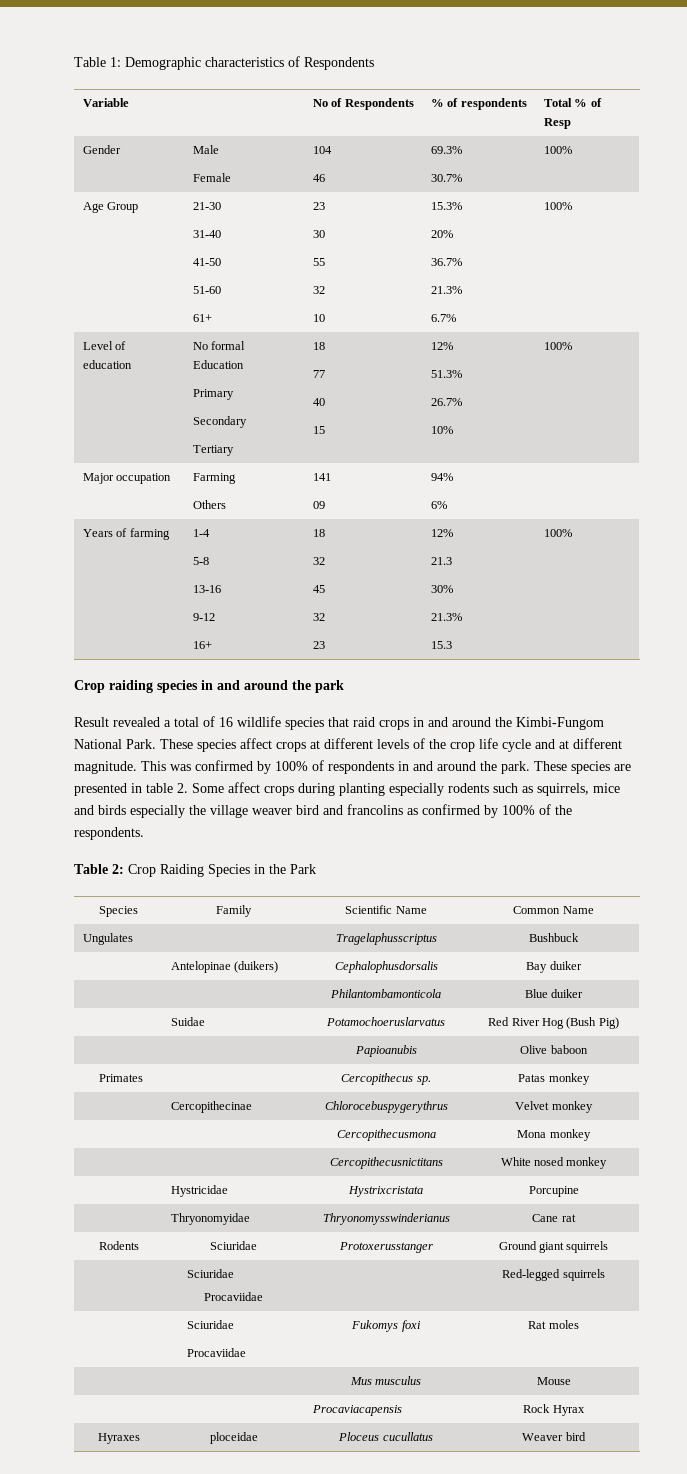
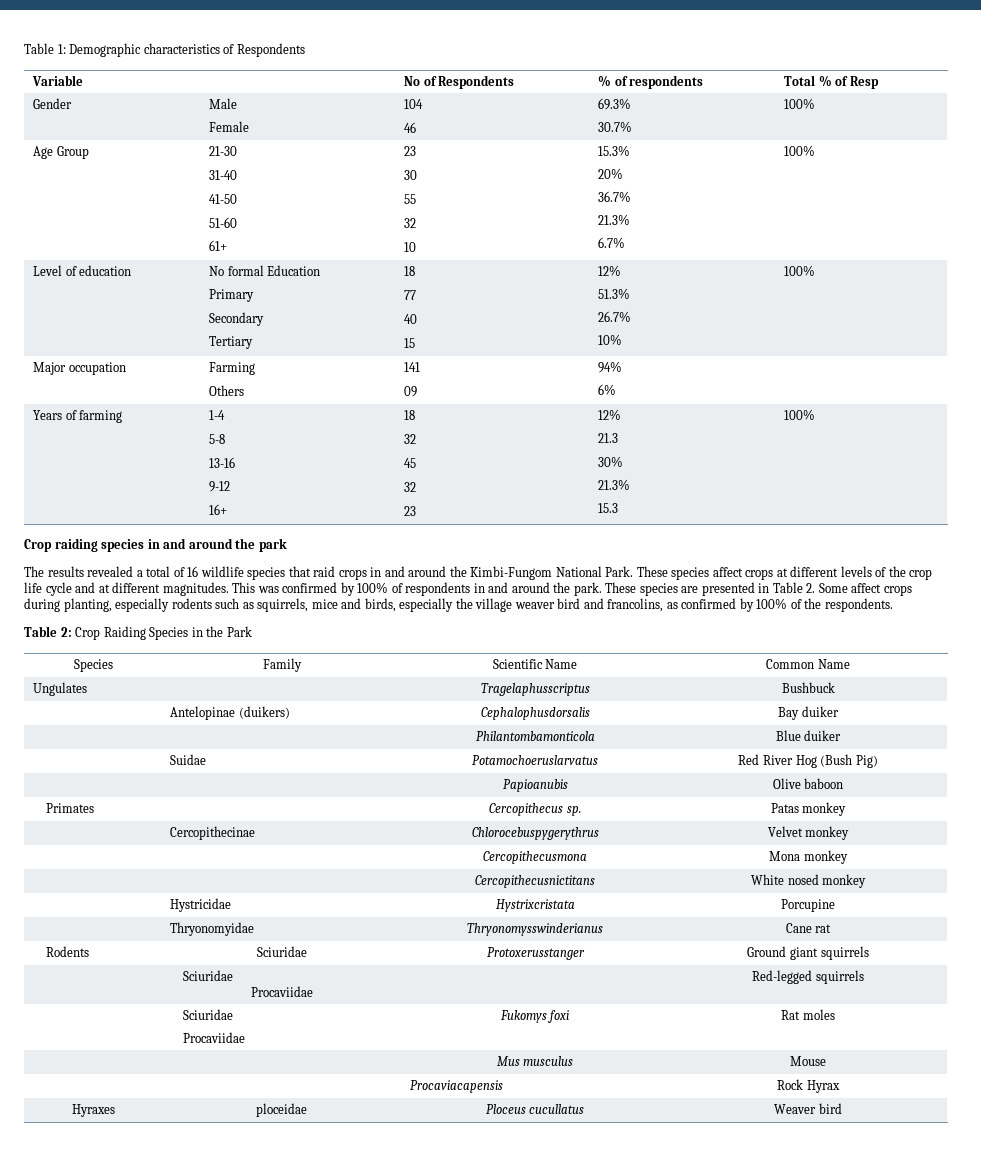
[74,717,109,727] Result -> [24,566,84,577] The results
[74,761,137,774] magnitude. -> [162,582,229,596] magnitudes.
[146,783,173,793] table -> [772,582,803,593] Table
[339,783,385,796] planting -> [63,598,112,612] planting,
[98,805,126,815] birds -> [364,598,396,612] birds,
[347,804,403,815] francolins -> [607,598,664,612] francolins,

